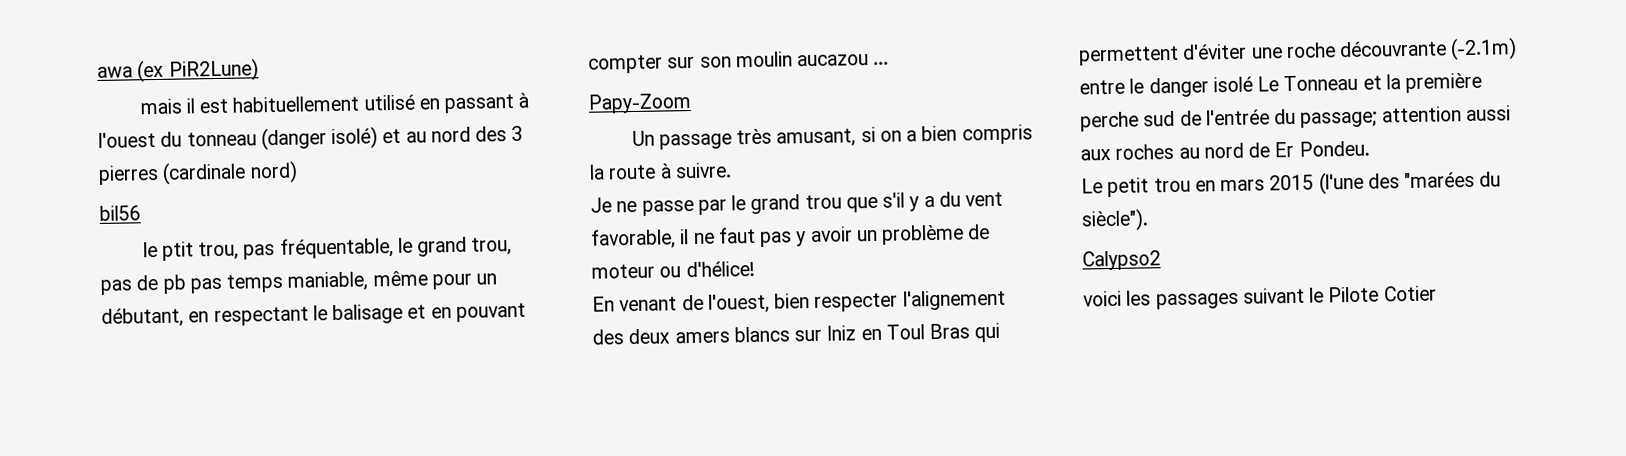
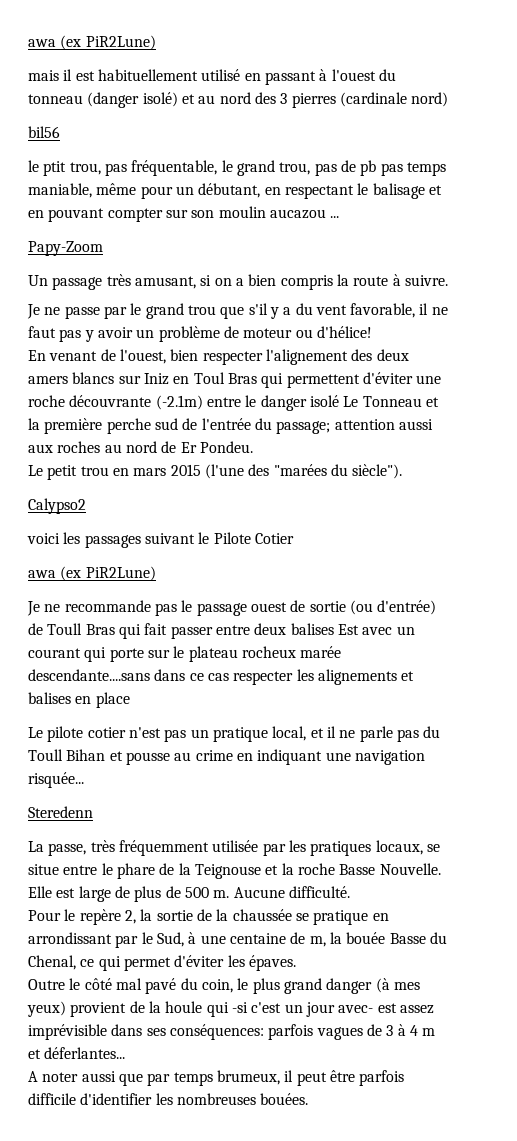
(1437, 293) none -> [28,566,156,581] [27,600,437,616] [28,623,415,639] [28,646,342,662] [28,669,415,685] [28,692,130,708] [28,726,441,742] [28,749,425,765] [28,772,84,788] [28,806,93,818] [28,840,440,856] [28,863,441,879] [28,886,350,902] [28,909,389,925] [28,932,447,948] [28,955,296,971] [28,978,420,994] [27,1001,434,1017] [28,1024,436,1040] [28,1047,126,1059] [28,1070,405,1086] [28,1093,309,1105] // awa (ex PiR2Lune) // Je ne recommande pas le passage ouest de sortie (ou d'entrée) de Toull Bras qui fait passer entre deux balises Est avec un courant qui porte sur le plateau rocheux marée descendante....sans dans ce cas respecter les alignements et balises en place // Le pilote cotier n'est pas un pratique local, et il ne parle pas du Toull Bihan et pousse au crime en indiquant une navigation risquée... // Steredenn // La passe, très fréquemment utilisée par les pratiques locaux, se situe entre le phare de la Teignouse et la roche Basse Nouvelle. Elle est large de plus de 500 m. Aucune difficulté. // Pour le repère 2, la sortie de la chaussée se pratique en arrondissant par le Sud, à une centaine de m, la bouée Basse du Chenal, ce qui permet d'éviter les épaves. // Outre le côté mal pavé du coin, le plus grand danger (à mes yeux) provient de la houle qui -si c'est un jour avec- est assez imprévisible dans ses conséquences: parfois vagues de 3 à 4 m et déferlantes... // A noter aussi que par temps brumeux, il peut être parfois difficile d'identifier les nombreuses bouées.

